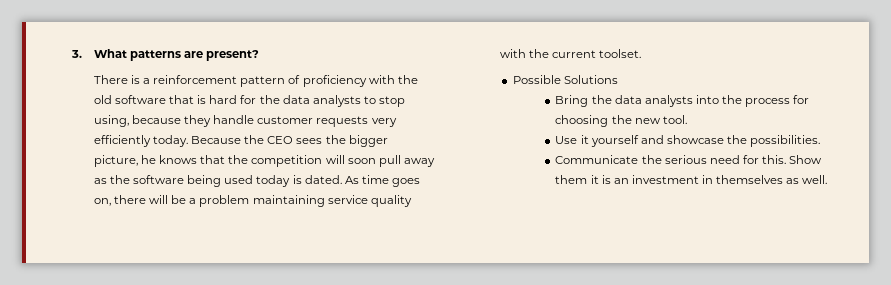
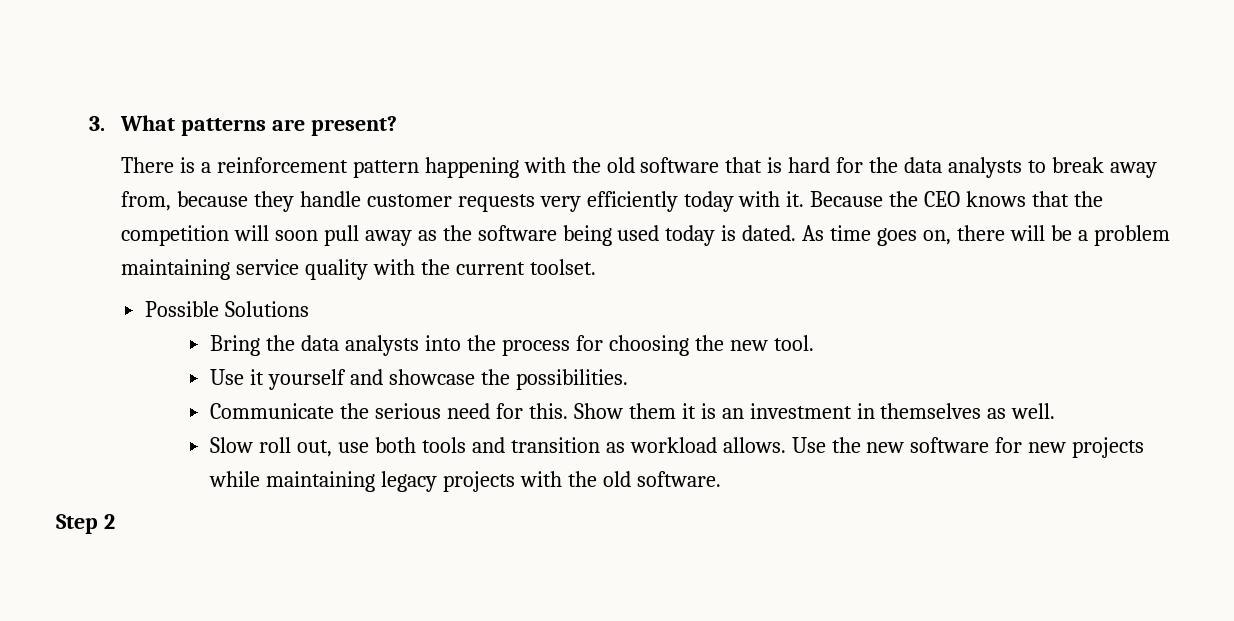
[288,75,367,87] of proficiency -> [424,157,519,178] happening
[378,96,405,107] [93,115,129,127] stop using, -> [1051,157,1157,178] [121,191,172,211] break away from,
[152,135,388,147] [93,155,156,167] today. Because the CEO sees the bigger picture, he -> [683,191,961,212] today with it. Because the CEO
(828, 179) none -> [210,437,1145,458] [209,471,721,492] [56,514,115,534] // Slow roll out, use both tools and transition as workload allows. Use the new software for new projects while maintaining legacy projects with the old software. // Step 2

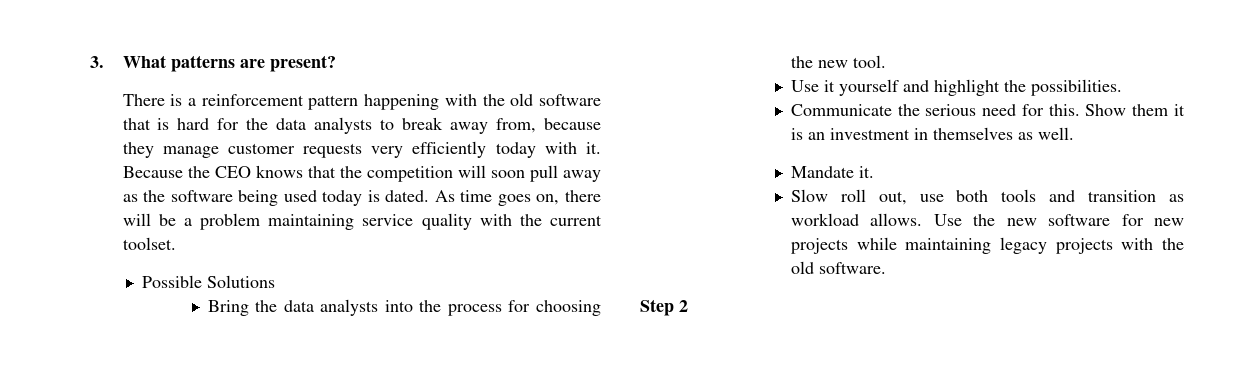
[299,191,361,207] handle -> [162,146,219,158] manage
[389,369,476,385] showcase -> [933,79,1000,96] highlight
(1056, 411) none -> [790,166,874,178] // Mandate it.

